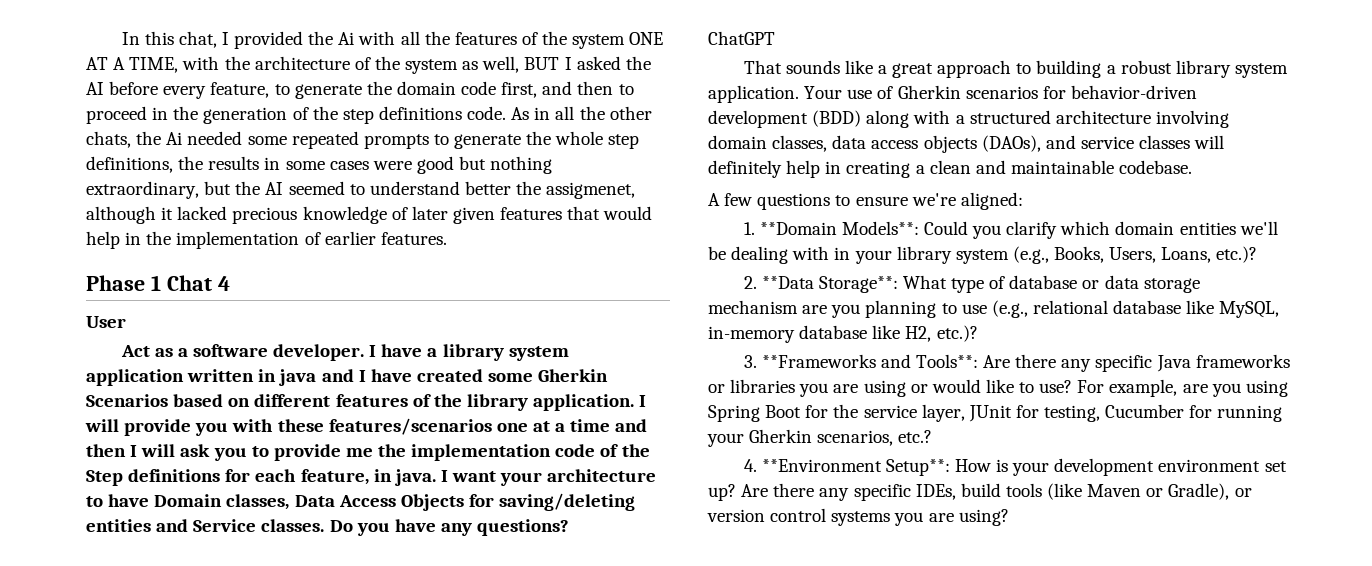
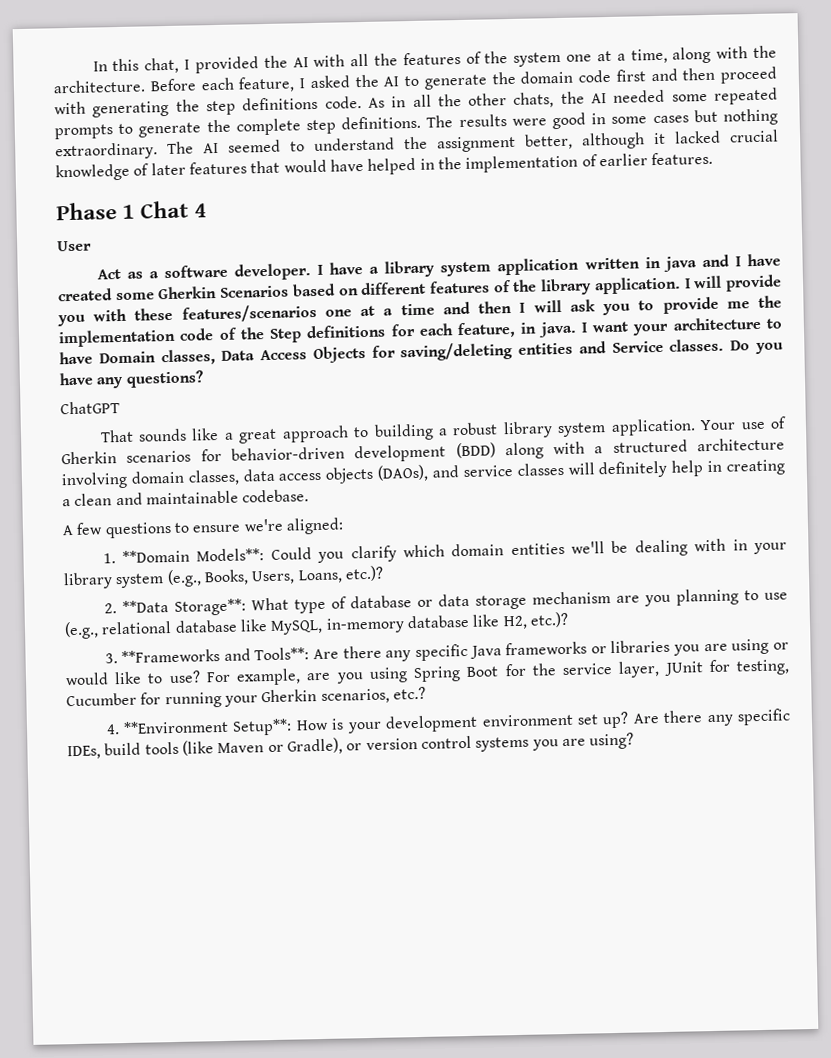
[338,32,355,45] Ai -> [292,57,309,68] AI
[629,32,664,45] [86,56,560,74] ONE AT A TIME, with the architecture of the system as well, BUT -> [566,45,778,64] [53,76,296,94] one at a time, along with the architecture. Before each feature,
[109,81,270,99] before every feature, -> (400, 81) none
[501,81,634,98] [86,106,309,124] first, and then to proceed in the generation of -> [615,66,777,84] [54,100,170,118] first and then proceed with generating
[166,132,183,145] Ai -> [591,92,608,104] AI
[555,131,640,149] [86,156,553,174] [86,181,261,199] whole step definitions, the results in some cases were good but nothing extraordinary, but the -> [235,108,779,136] [55,141,194,161] complete step definitions. The results were good in some cases but nothing extraordinary. The
[464,181,636,199] better the assigmenet, -> [403,133,573,153] the assignment better,
[232,207,298,224] precious -> [729,129,779,143] crucial
[452,207,495,224] given -> (186, 169) none
[86,231,120,249] help -> [329,157,417,175] have helped

